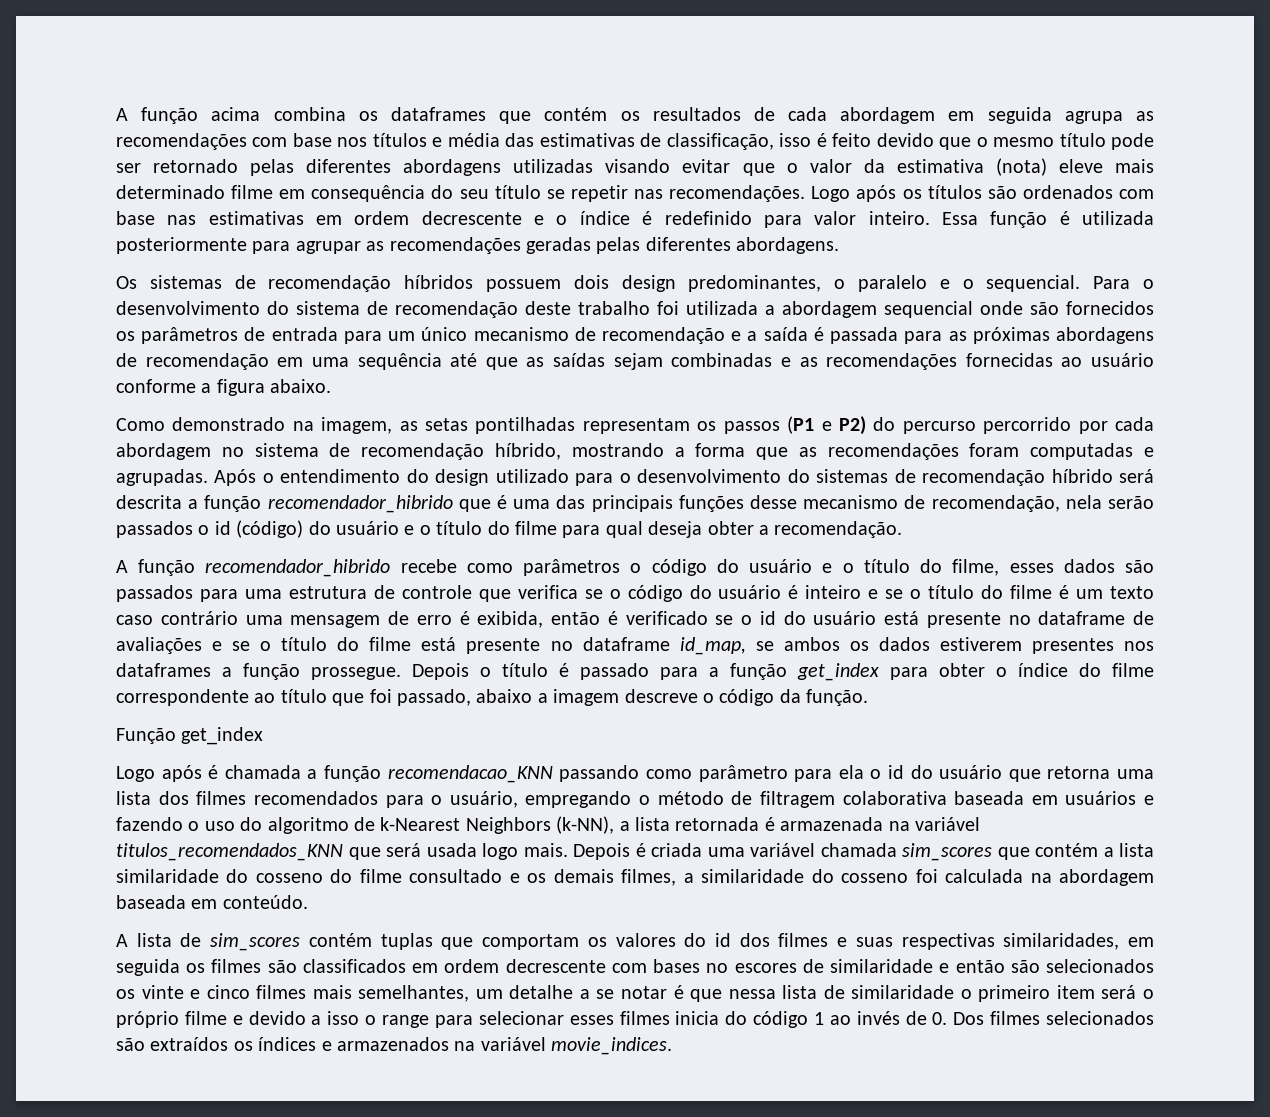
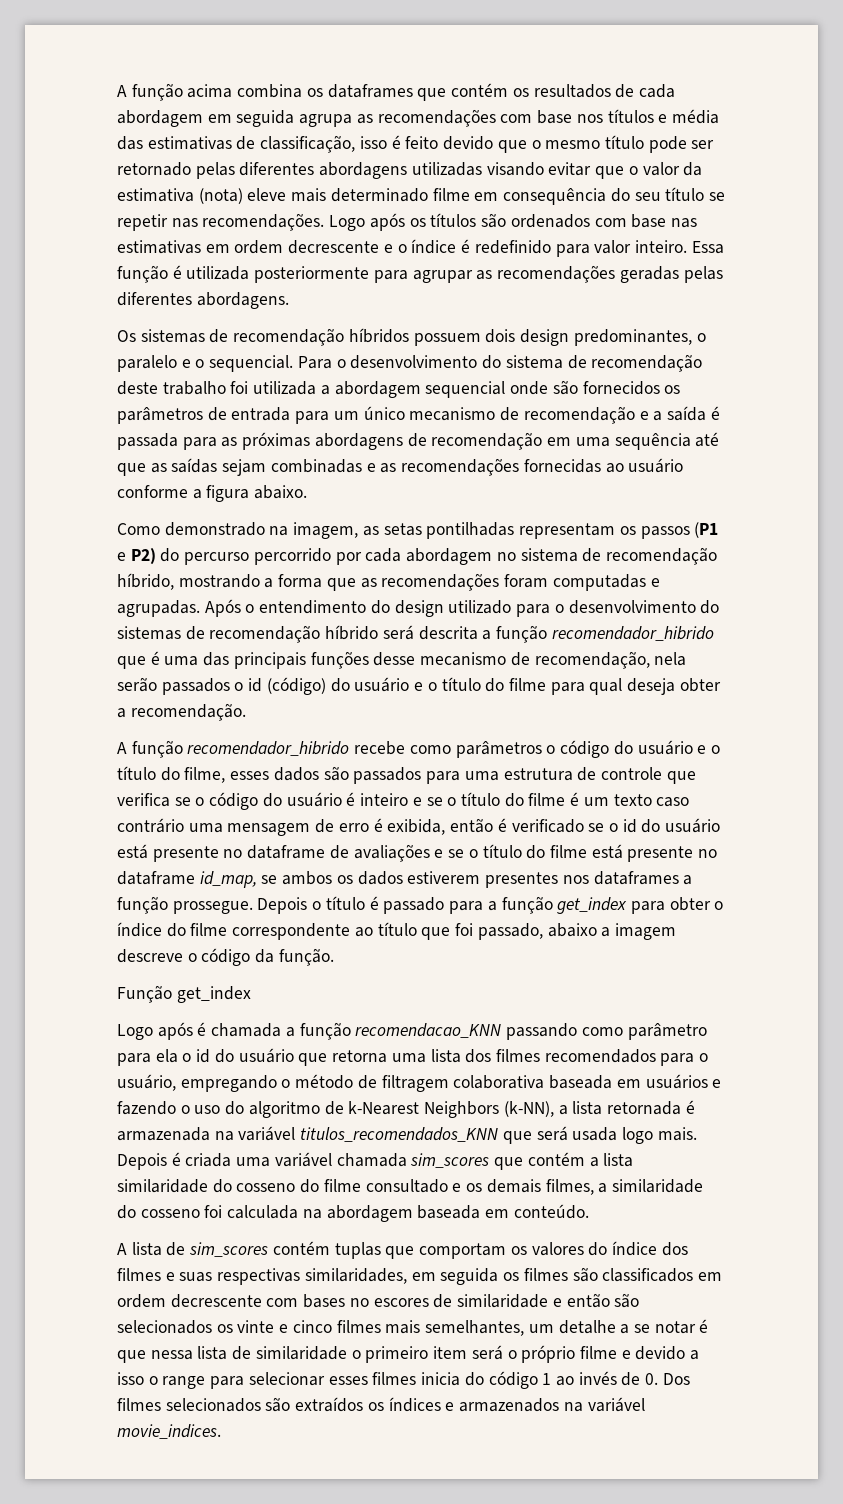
[714,933,731,947] id -> [611,1241,657,1256] índice

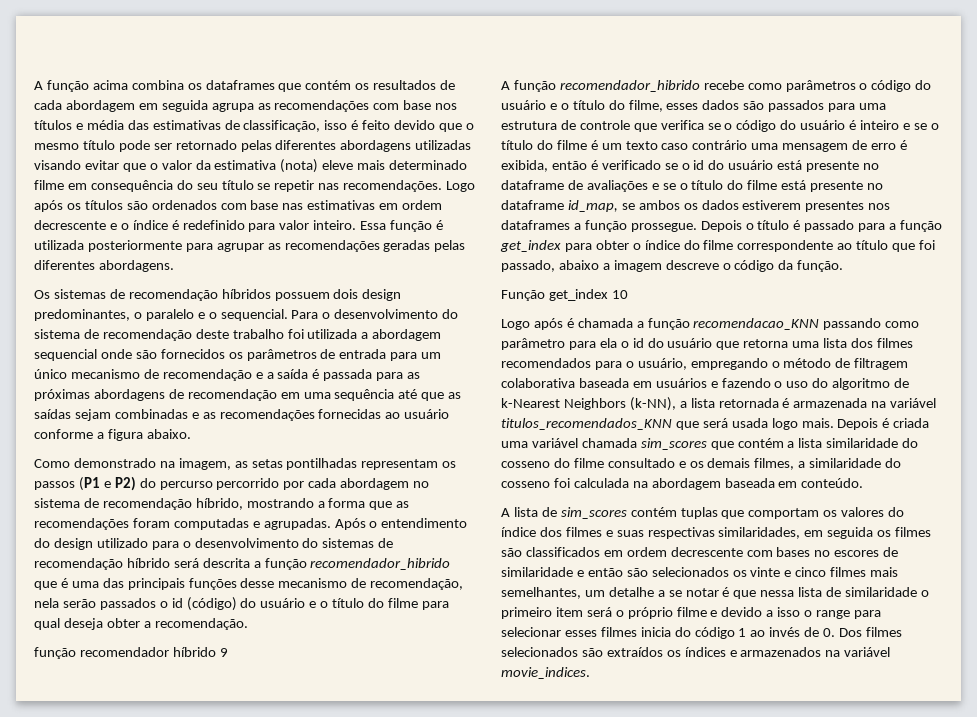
(246, 712) none -> [34,647,228,659] // função recomendador híbrido 9
(251, 994) none -> [611,290,628,299] 10

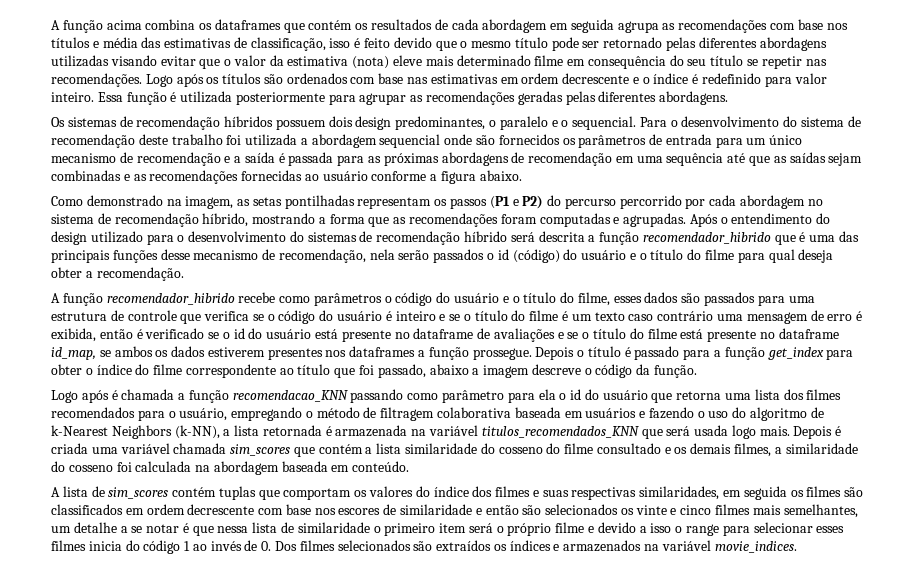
[34,647,228,659] // função recomendador híbrido 9 -> (184, 274) none
[501,289,628,301] // Função get_index 10 -> (698, 371) none
[776,547,831,557] bases no -> [285,504,336,515] base nos

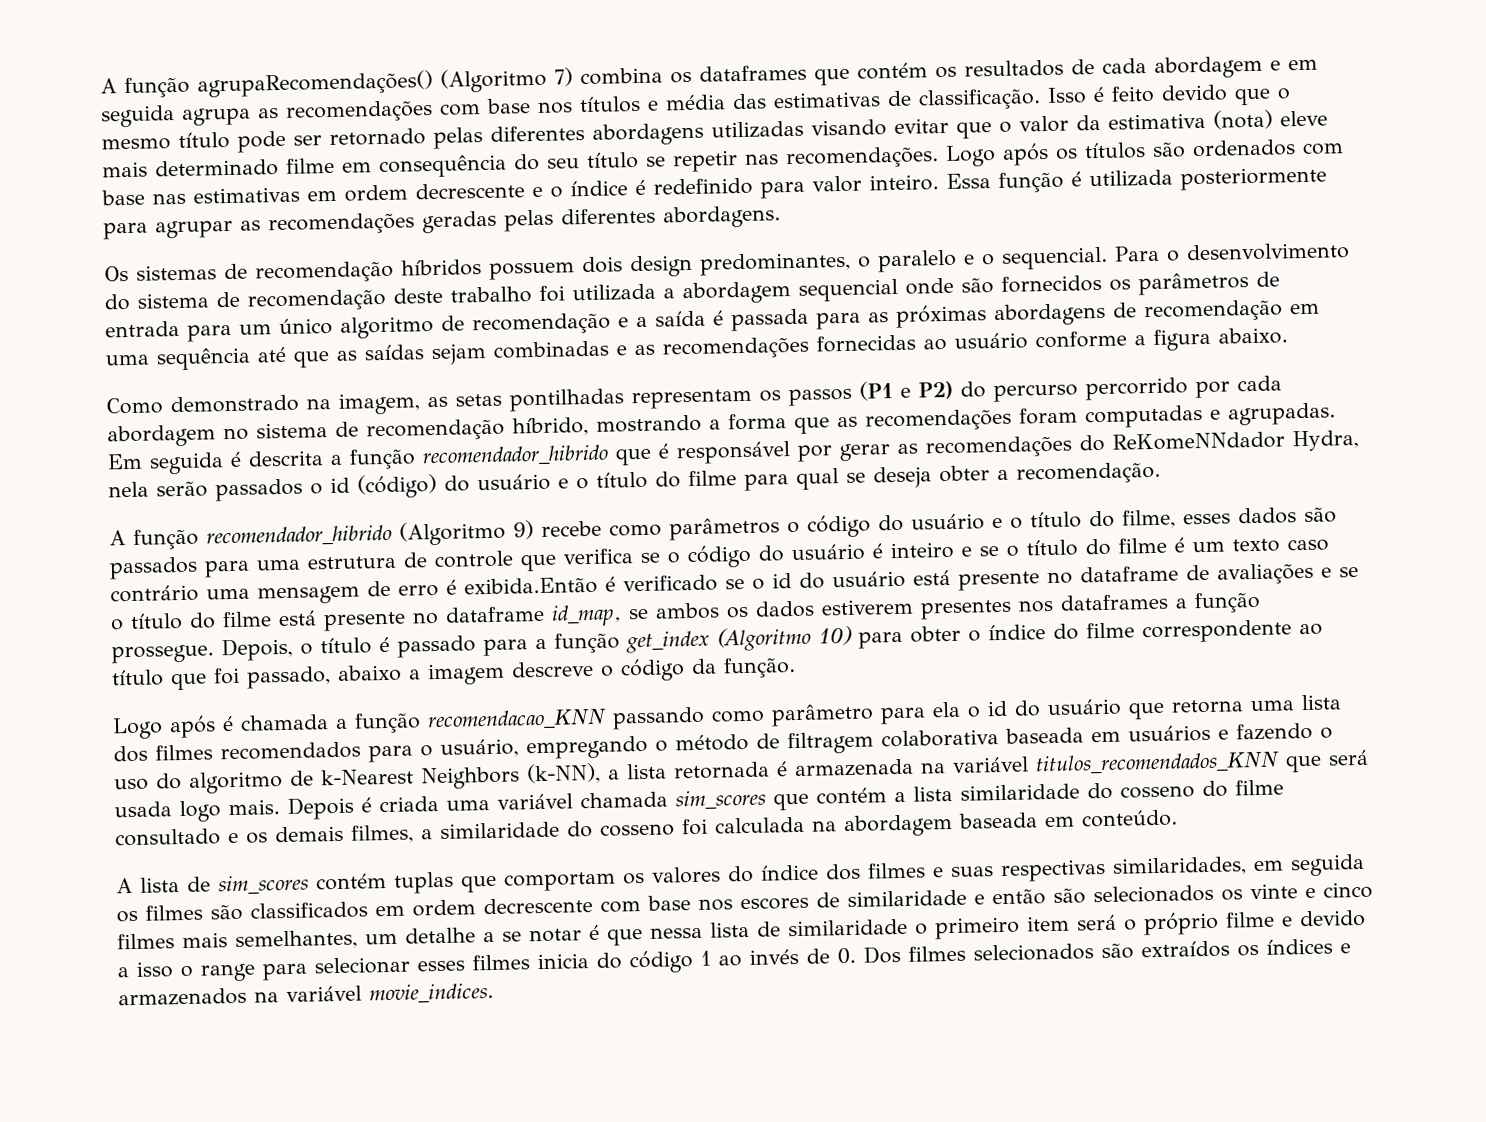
[51,20,142,33] A função acima -> [100,67,573,98] A função agrupaRecomendações() (Algoritmo 7)
(548, 26) none -> [1270,60,1281,71] e
[250,37,351,51] classificação, isso -> [918,87,1087,111] classificação. Isso
[51,153,116,163] mecanismo -> [340,316,434,339] algoritmo
[689,213,831,227] [51,231,535,245] Após o entendimento do design utilizado para o desenvolvimento do sistemas de recomendação híbrido será -> [107,451,242,475] Em seguida é
[809,231,860,242] [51,249,366,263] uma das principais funções desse mecanismo de recomendação, -> [676,429,1359,465] responsável por gerar as recomendações do ReKomeNNdador Hydra,
(795, 256) none -> [846,472,866,483] se
(235, 299) none -> [399,520,534,546] (Algoritmo 9)
[51,328,133,342] exibida, então -> [464,576,598,596] exibida.Então
[535,347,575,360] Depois -> [221,637,293,662] Depois,
(824, 353) none -> [716,625,852,652] (Algoritmo 10)

